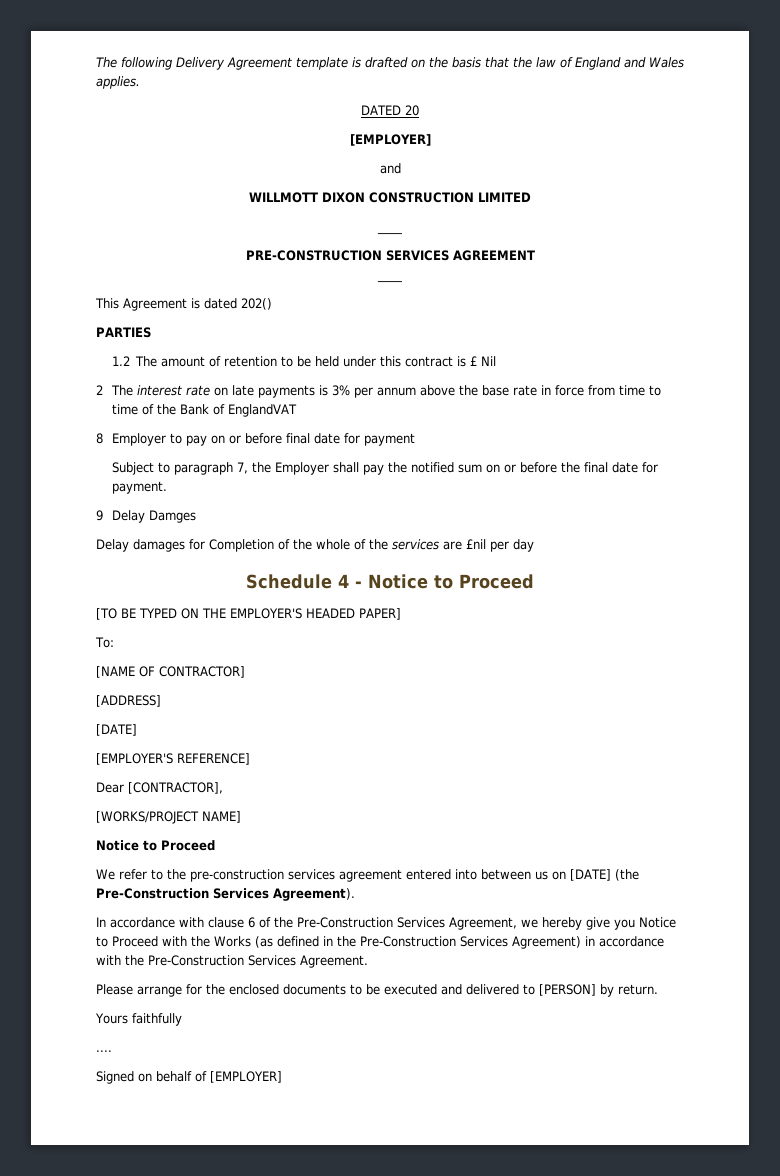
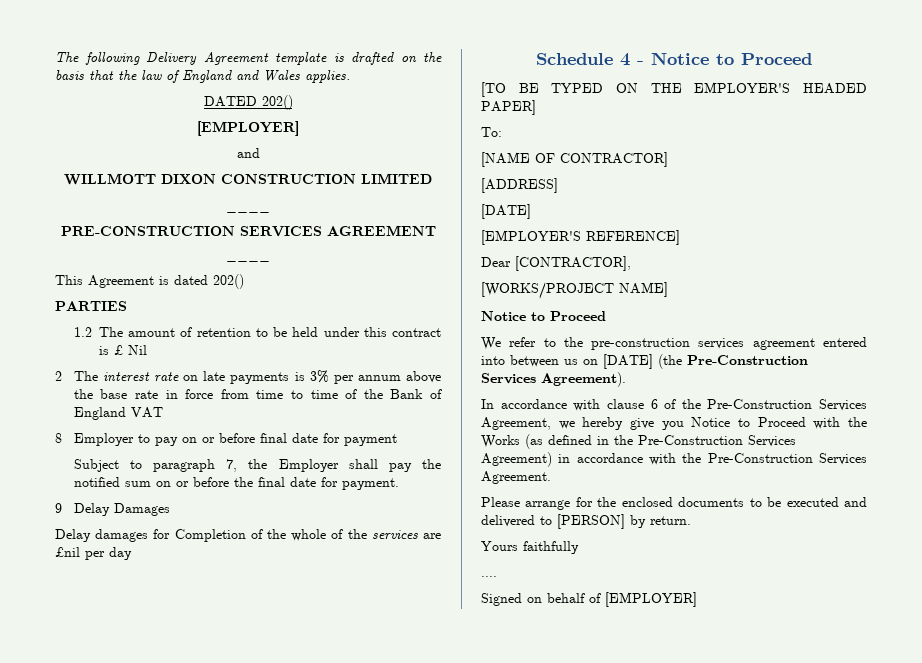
[405,105,419,116] 20 -> [261,95,293,110] 202()
[227,404,297,417] EnglandVAT -> [73,407,163,420] England VAT
[148,510,196,523] Damges -> [113,503,170,516] Damages

